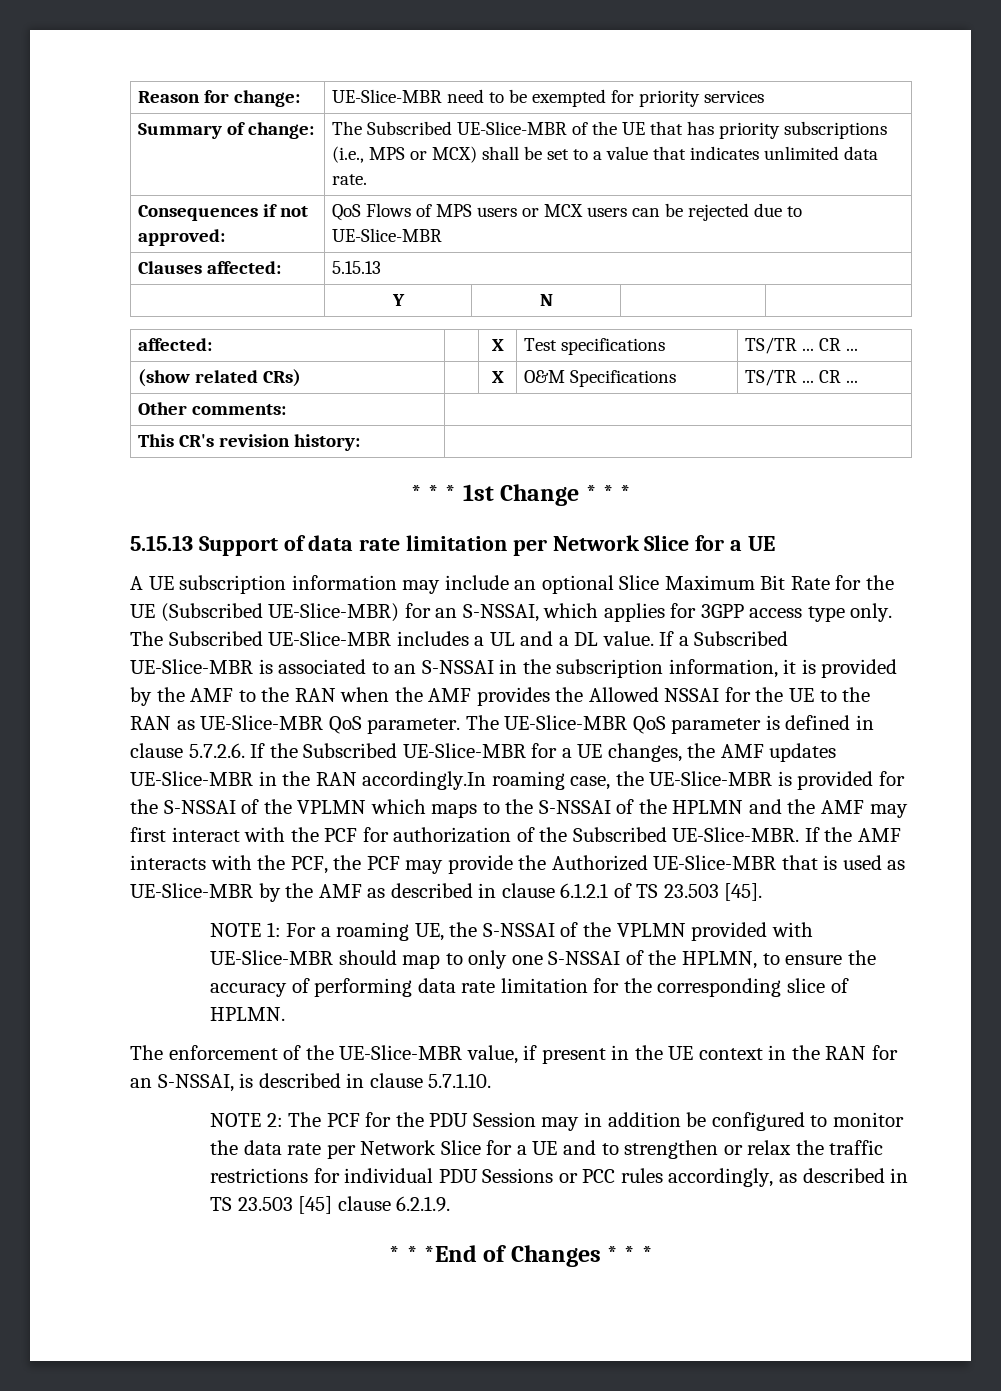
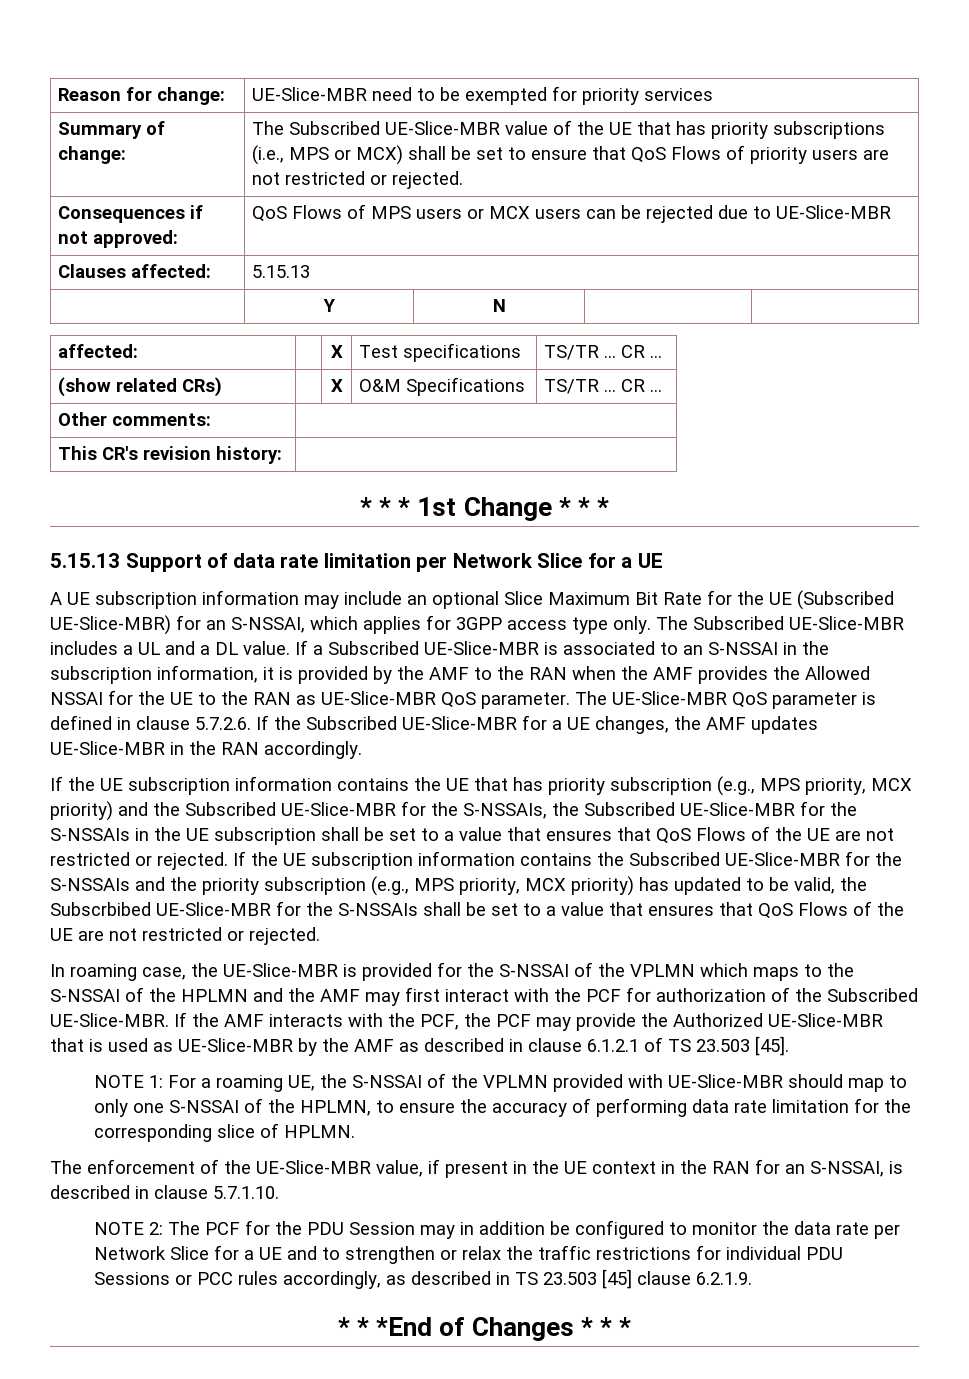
(568, 128) none -> [505,121,549,135] value
[593,146,879,160] [332,174,368,185] a value that indicates unlimited data rate. -> [531,145,890,164] [252,171,464,189] ensure that QoS Flows of priority users are not restricted or rejected.
[362,771,487,790] accordingly.In -> [264,741,362,759] [50,776,912,796] [50,801,857,821] [50,826,894,845] [50,851,902,870] [50,876,867,896] [50,901,904,919] [50,927,320,945] [50,964,65,977] accordingly. // If the UE subscription information contains the UE that has priority subscription (e.g., MPS priority, MCX priority) and the Subscribed UE-Slice-MBR for the S-NSSAIs, the Subscribed UE-Slice-MBR for the S-NSSAIs in the UE subscription shall be set to a value that ensures that QoS Flows of the UE are not restricted or rejected. If the UE subscription information contains the Subscribed UE-Slice-MBR for the S-NSSAIs and the priority subscription (e.g., MPS priority, MCX priority) has updated to be valid, the Subscrbibed UE-Slice-MBR for the S-NSSAIs shall be set to a value that ensures that QoS Flows of the UE are not restricted or rejected. // In

